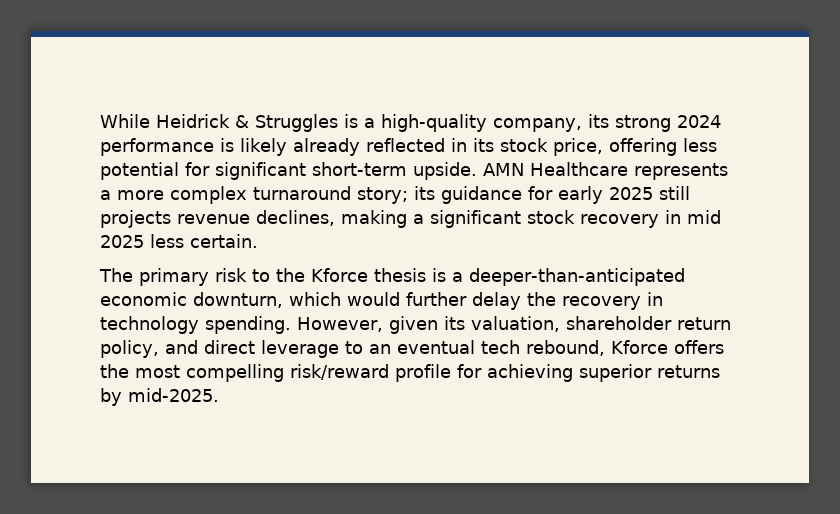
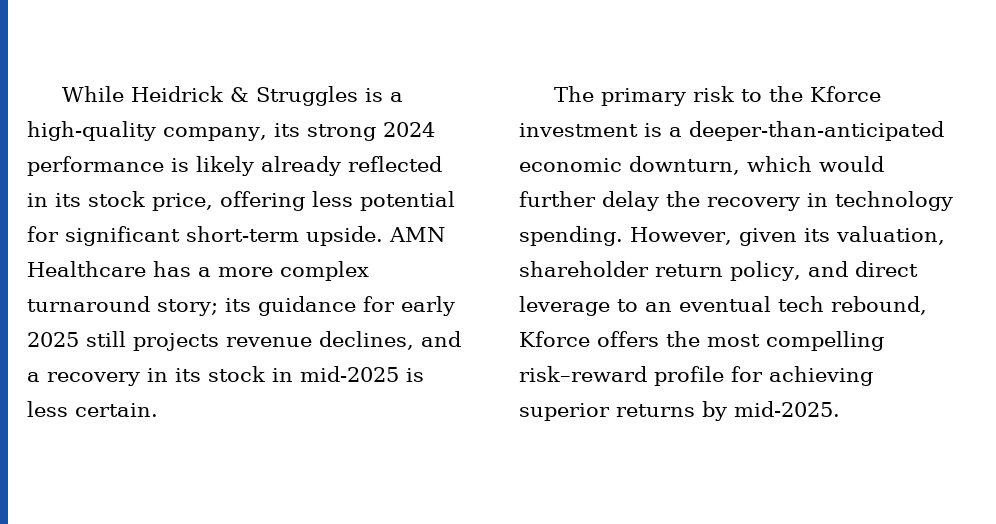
[634,163,728,180] represents -> [153,261,191,277] has
[341,210,721,228] [100,235,144,248] making a significant stock recovery in mid 2025 -> [421,331,461,347] [27,366,424,386] and a recovery in its stock in mid-2025 is
[374,268,426,282] thesis -> [519,123,638,137] investment
[290,364,389,380] risk/reward -> [519,366,647,382] risk–reward

